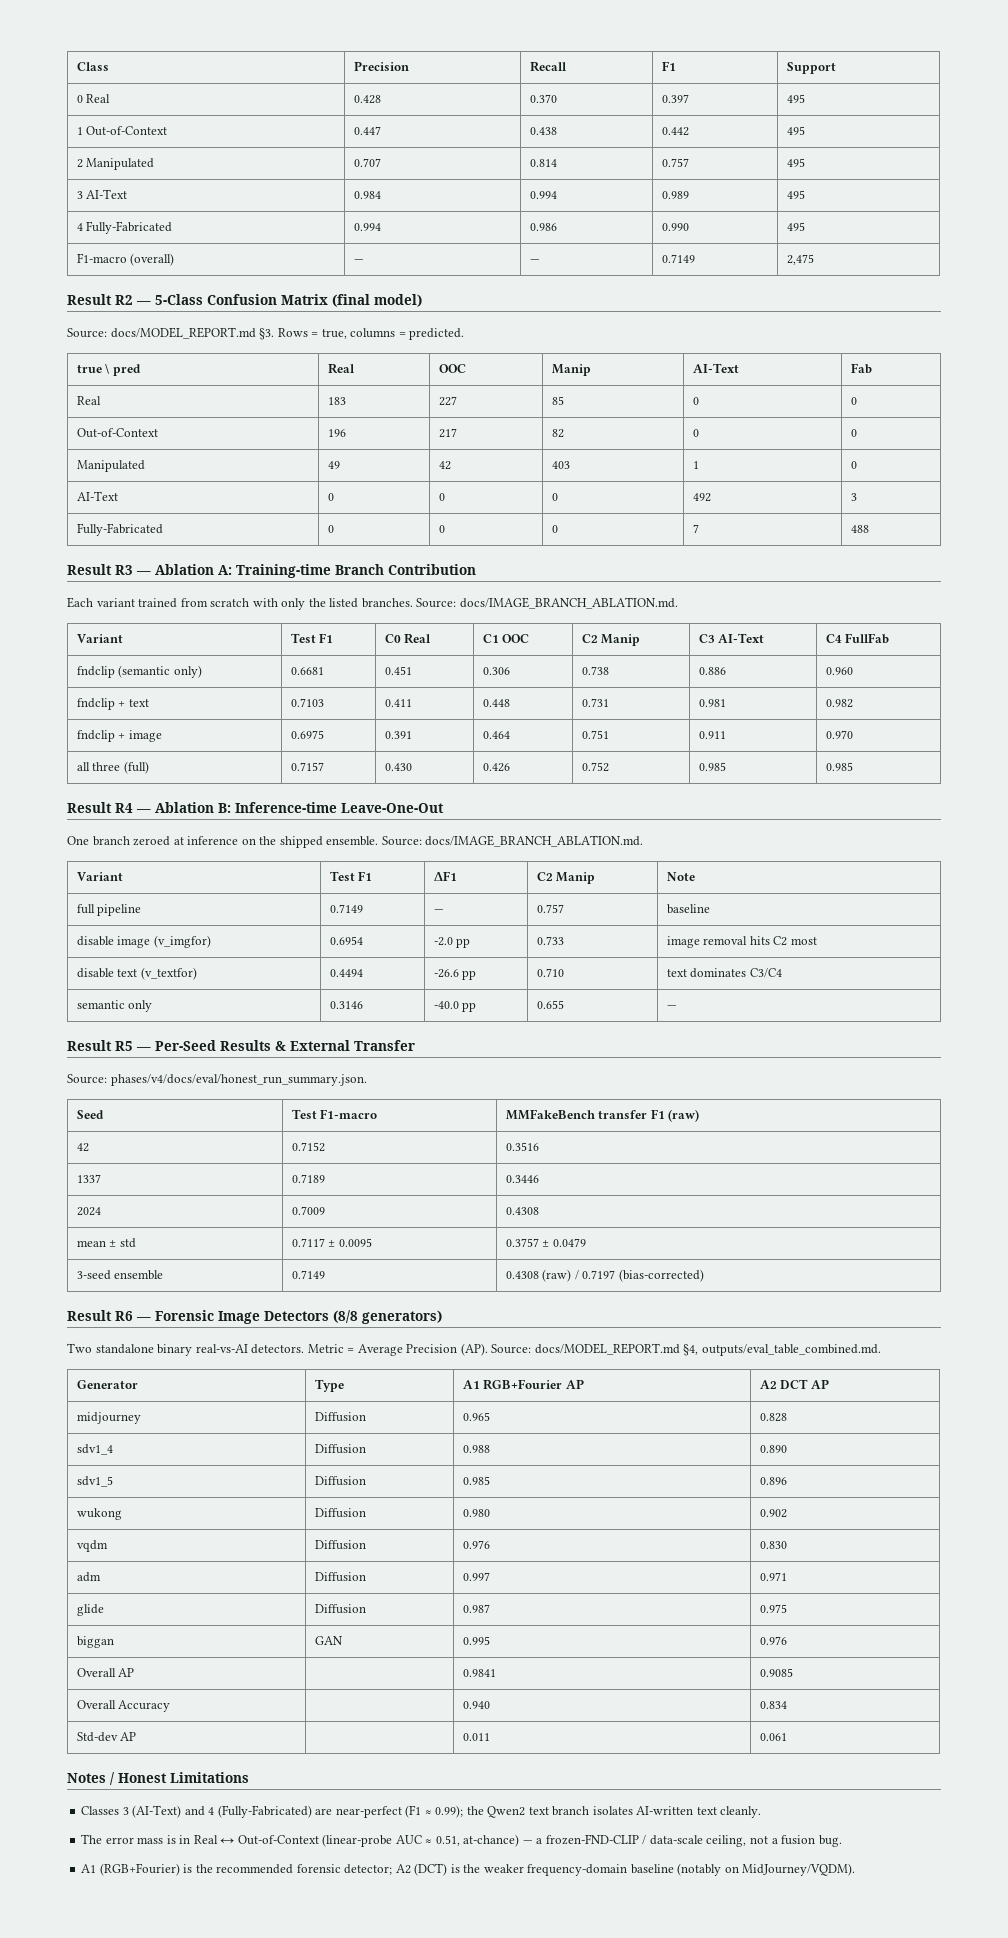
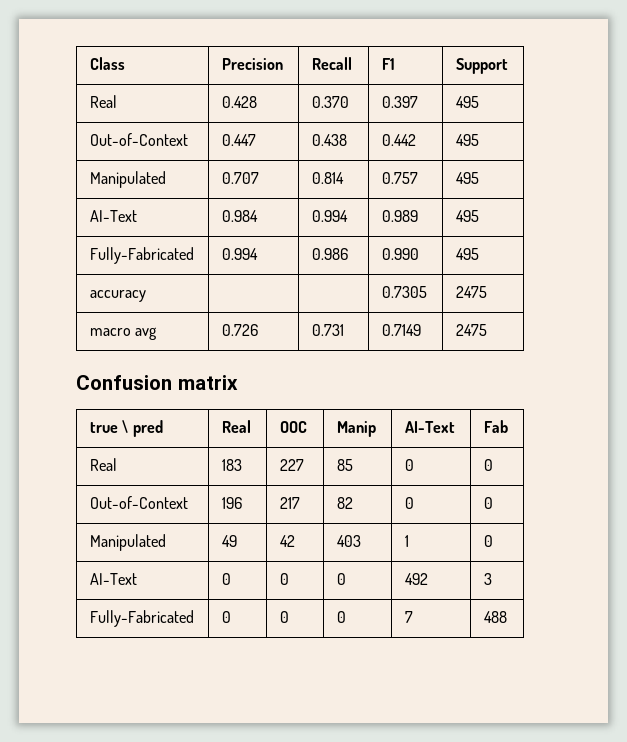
[76,95,83,103] 0 -> (509, 66) none
[76,127,83,135] 1 -> (480, 102) none
[76,159,83,168] 2 -> (480, 140) none
[76,191,83,199] 3 -> (480, 178) none
[76,223,83,231] 4 -> (480, 216) none
[76,253,175,266] [353,259,364,263] [529,259,540,263] [661,254,695,263] [786,254,814,265] [67,294,422,307] [67,327,465,340] F1-macro (overall) | — | — | 0.7149 | 2,475 // Result R2 — 5-Class Confusion Matrix (final model) // Source: docs/MODEL_REPORT.md §3. Rows = true, columns = predicted. -> [90,290,147,302] [382,286,428,298] [456,286,488,298] [90,327,158,340] [222,324,259,336] [312,324,345,336] [382,324,422,336] [456,324,488,336] [76,375,238,390] accuracy | | | 0.7305 | 2475 // macro avg | 0.726 | 0.731 | 0.7149 | 2475 // Confusion matrix
[67,564,476,578] [67,597,678,610] [76,634,123,643] [290,633,334,643] [384,633,432,644] [482,634,530,643] [581,634,641,646] [698,633,765,643] [825,633,890,644] [76,665,202,678] [290,667,324,675] [384,666,412,675] [482,667,510,675] [581,666,609,675] [698,667,726,675] [825,667,853,675] [76,698,149,710] [290,698,324,707] [384,699,412,707] [482,699,510,707] [581,698,609,707] [698,699,726,707] [825,699,853,708] [76,730,162,742] [290,730,324,739] [384,731,412,739] [482,731,510,739] [581,730,609,739] [698,731,726,739] [825,730,853,739] [76,761,149,774] [290,762,324,771] [384,763,412,771] [482,763,510,772] [581,762,609,772] [698,762,726,771] [825,762,853,771] [67,802,444,813] [67,835,644,848] [76,872,123,881] [329,871,373,881] [433,871,457,881] [536,872,596,884] [666,872,695,881] [76,904,142,916] [329,904,363,913] [433,909,444,913] [536,904,564,913] [666,904,710,914] [76,935,211,948] [329,936,363,945] [433,937,471,948] [536,936,564,945] [666,936,817,948] [76,967,197,980] [329,969,363,977] [433,969,477,980] [536,968,564,977] [666,968,782,978] [76,1000,153,1012] [329,1001,363,1009] [433,1001,477,1012] [536,1000,564,1009] [666,1005,677,1009] [67,1040,415,1051] [67,1074,367,1086] [76,1110,104,1119] [291,1109,378,1119] [505,1109,700,1122] [76,1143,89,1152] [291,1142,325,1152] [505,1142,539,1151] [76,1174,101,1183] [291,1174,325,1183] [505,1175,539,1183] [76,1207,101,1216] [291,1206,325,1215] [505,1207,539,1215] [76,1238,136,1248] [291,1238,372,1247] [505,1238,586,1247] [76,1270,164,1280] [291,1270,325,1279] [505,1269,704,1282] [67,1310,442,1324] [67,1343,881,1356] [76,1380,138,1389] [314,1379,344,1392] [462,1379,584,1390] [759,1379,829,1389] [76,1412,141,1424] [314,1412,366,1422] [462,1412,490,1421] [759,1413,787,1422] [76,1444,113,1455] [314,1444,366,1454] [462,1445,490,1453] [759,1445,787,1453] [76,1476,113,1487] [314,1476,366,1486] [462,1476,490,1485] [759,1477,787,1485] [76,1508,122,1520] [314,1508,366,1518] [462,1509,490,1517] [759,1509,787,1518] [76,1540,108,1552] [314,1540,366,1550] [462,1540,490,1549] [759,1541,787,1549] [76,1572,101,1582] [314,1572,366,1582] [462,1572,490,1581] [759,1572,787,1581] [76,1604,104,1616] [314,1604,366,1614] [462,1604,490,1613] [759,1604,787,1613] [76,1636,114,1648] [314,1636,343,1645] [462,1636,490,1645] [759,1636,787,1645] [76,1668,135,1677] [462,1669,496,1677] [759,1668,793,1677] [76,1700,171,1712] [462,1701,490,1709] [759,1701,787,1709] [76,1732,137,1742] [462,1733,490,1741] [759,1733,787,1741] [67,1772,249,1785] [81,1805,762,1818] [81,1834,842,1847] [81,1863,856,1876] // Result R3 — Ablation A: Training-time Branch Contribution // Each variant trained from scratch with only the listed branches. Source: docs/IMAGE_BRANCH_ABLATION.md. // Variant | Test F1 | C0 Real | C1 OOC | C2 Manip | C3 AI-Text | C4 FullFab // fndclip (semantic only) | 0.6681 | 0.451 | 0.306 | 0.738 | 0.886 | 0.960 // fndclip + text | 0.7103 | 0.411 | 0.448 | 0.731 | 0.981 | 0.982 // fndclip + image | 0.6975 | 0.391 | 0.464 | 0.751 | 0.911 | 0.970 // all three (full) | 0.7157 | 0.430 | 0.426 | 0.752 | 0.985 | 0.985 // Result R4 — Ablation B: Inference-time Leave-One-Out // One branch zeroed at inference on the shipped ensemble. Source: docs/IMAGE_BRANCH_ABLATION.md. // Variant | Test F1 | ΔF1 | C2 Manip | Note // full pipeline | 0.7149 | — | 0.757 | baseline // disable image (v_imgfor) | 0.6954 | -2.0 pp | 0.733 | image removal hits C2 most // disable text (v_textfor) | 0.4494 | -26.6 pp | 0.710 | text dominates C3/C4 // semantic only | 0.3146 | -40.0 pp | 0.655 | — // Result R5 — Per-Seed Results & External Transfer // Source: phases/v4/docs/eval/honest_run_summary.json. // Seed | Test F1-macro | MMFakeBench transfer F1 (raw) // 42 | 0.7152 | 0.3516 // 1337 | 0.7189 | 0.3446 // 2024 | 0.7009 | 0.4308 // mean ± std | 0.7117 ± 0.0095 | 0.3757 ± 0.0479 // 3-seed ensemble | 0.7149 | 0.4308 (raw) / 0.7197 (bias-corrected) // Result R6 — Forensic Image Detectors (8/8 generators) // Two standalone binary real-vs-AI detectors. Metric = Average Precision (AP). Source: docs/MODEL_REPORT.md §4, outputs/eval_table_combined.md. // Generator | Type | A1 RGB+Fourier AP | A2 DCT AP // midjourney | Diffusion | 0.965 | 0.828 // sdv1_4 | Diffusion | 0.988 | 0.890 // sdv1_5 | Diffusion | 0.985 | 0.896 // wukong | Diffusion | 0.980 | 0.902 // vqdm | Diffusion | 0.976 | 0.830 // adm | Diffusion | 0.997 | 0.971 // glide | Diffusion | 0.987 | 0.975 // biggan | GAN | 0.995 | 0.976 // Overall AP | | 0.9841 | 0.9085 // Overall Accuracy | | 0.940 | 0.834 // Std-dev AP | | 0.011 | 0.061 // Notes / Honest Limitations // Classes 3 (AI-Text) and 4 (Fully-Fabricated) are near-perfect (F1 ≈ 0.99); the Qwen2 text branch isolates AI-written text cleanly. // The error mass is in Real ↔ Out-of-Context (linear-probe AUC ≈ 0.51, at-chance) — a frozen-FND-CLIP / data-scale ceiling, not a fusion bug. // A1 (RGB+Fourier) is the recommended forensic detector; A2 (DCT) is the weaker frequency-domain baseline (notably on MidJourney/VQDM). -> (508, 617) none

